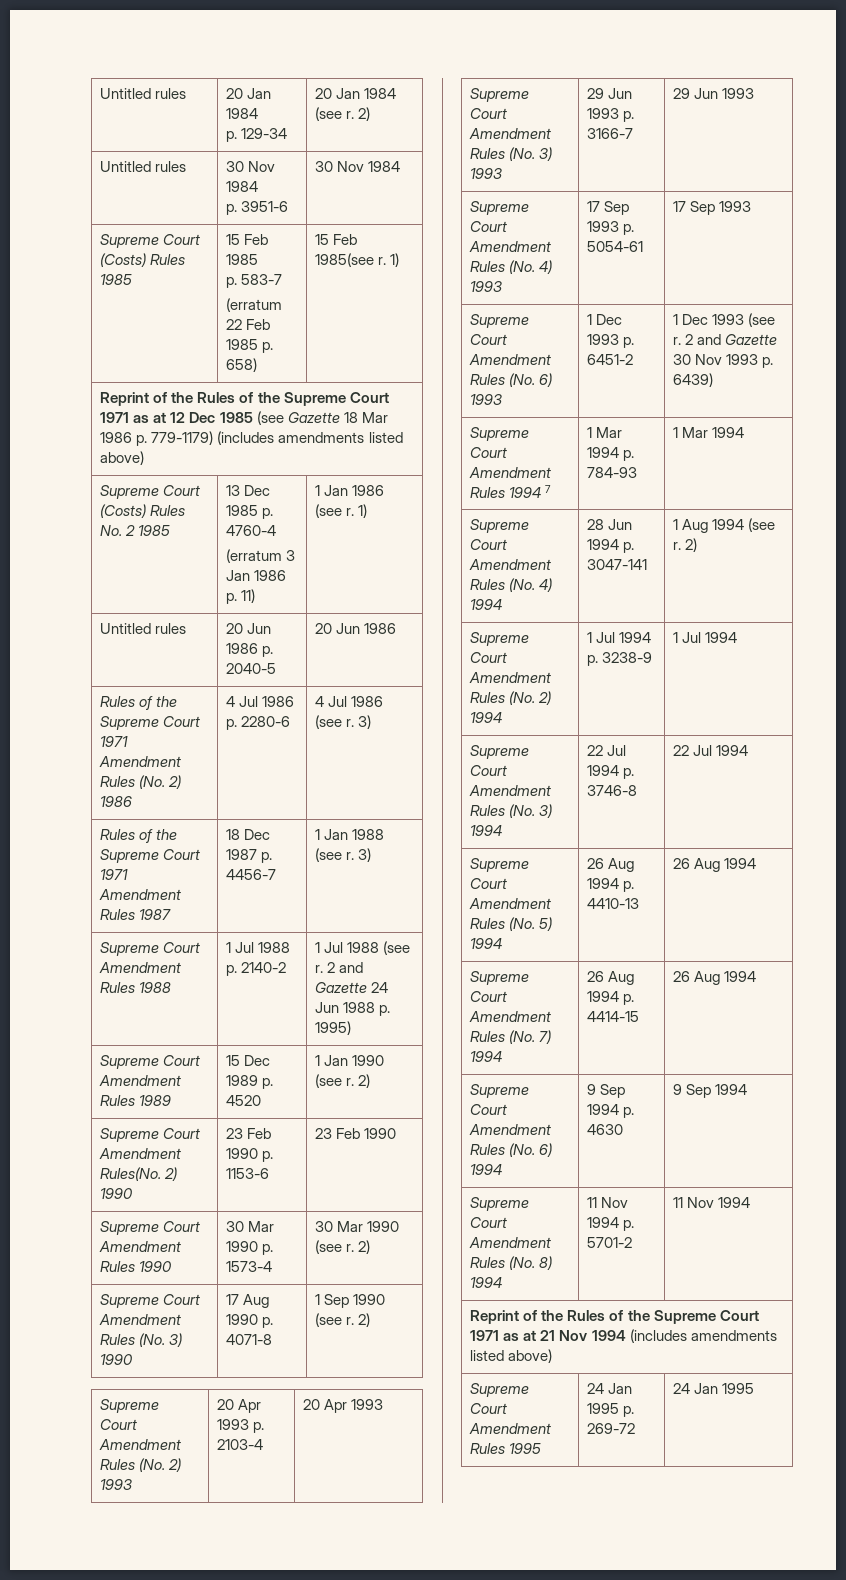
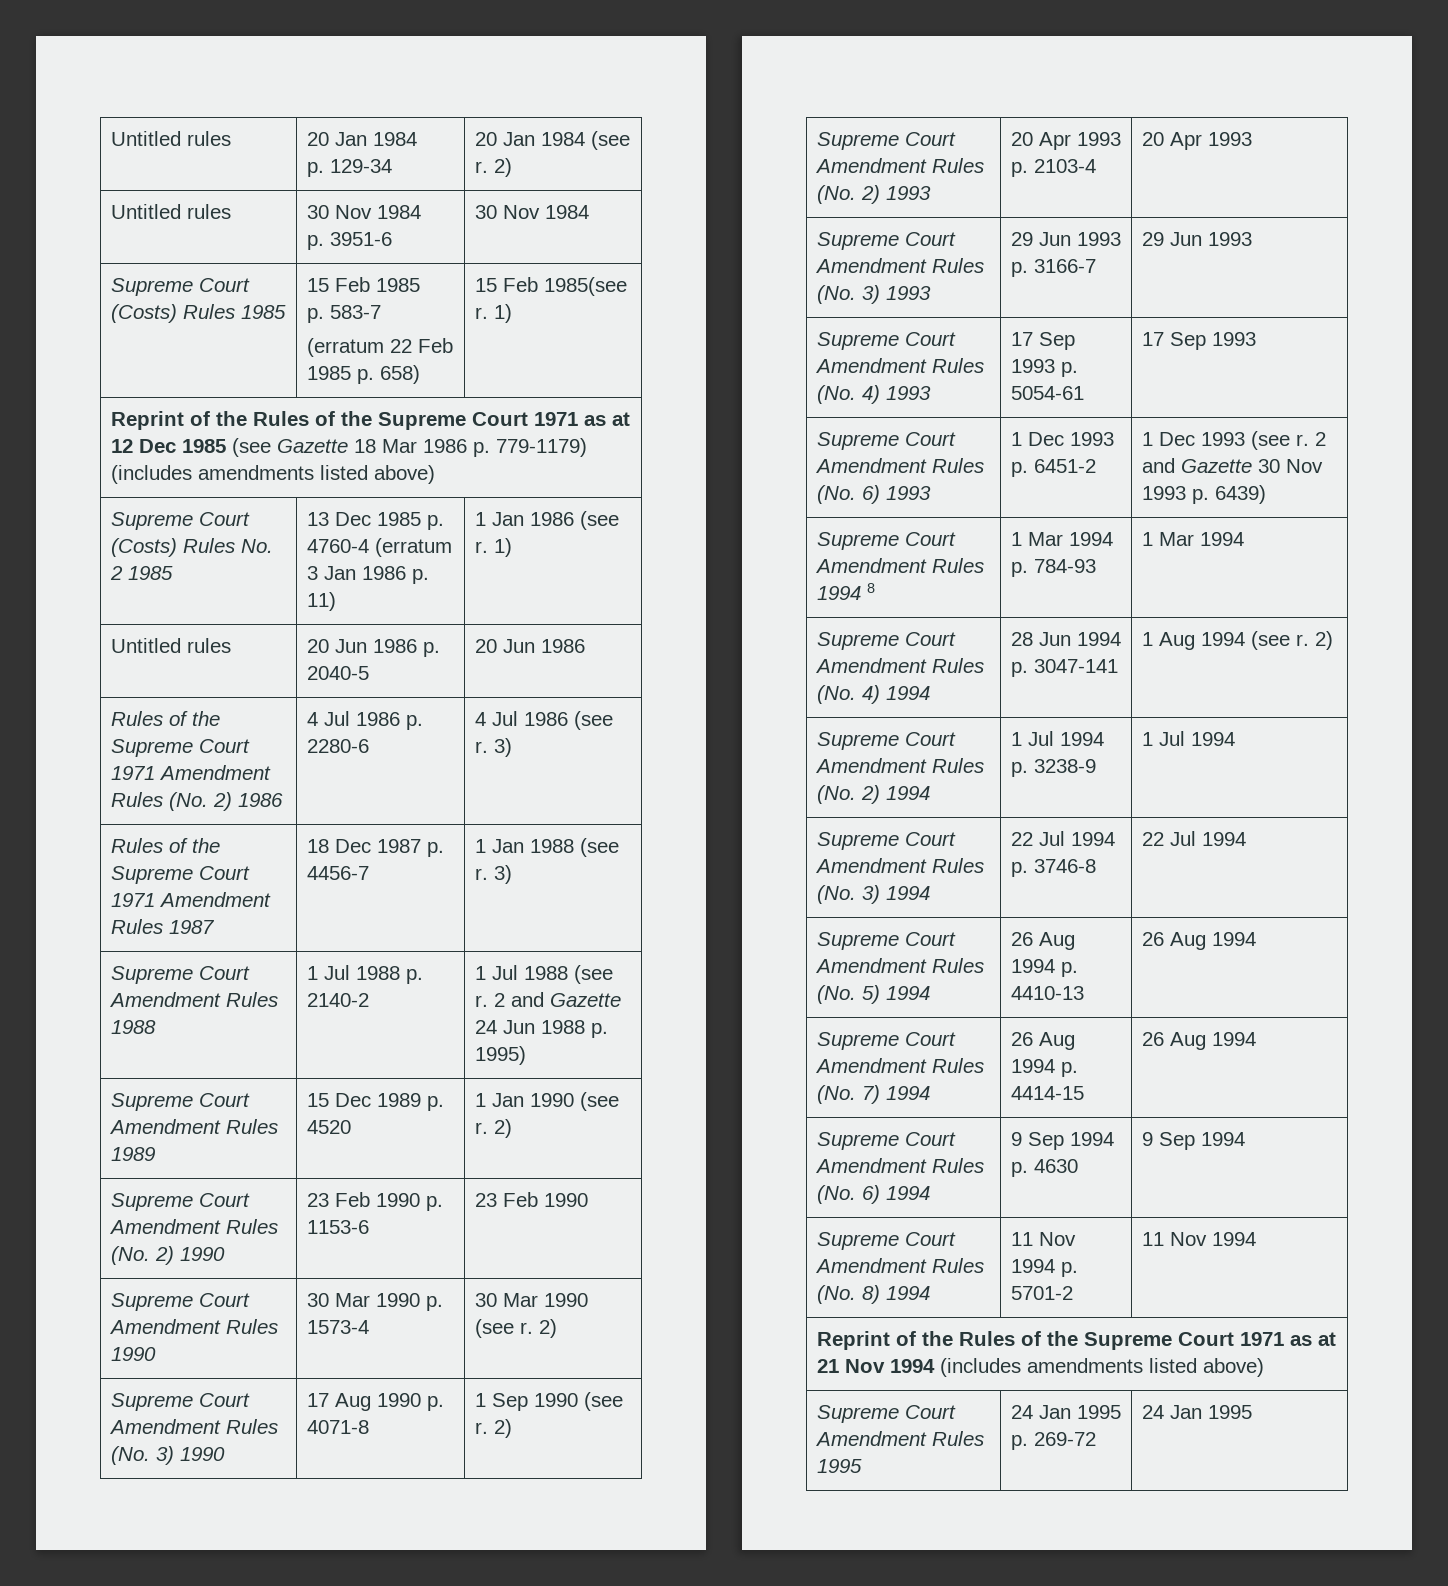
(277, 530) // -> (369, 546) none
[100,1167,162,1181] Rules(No. -> [225,1219,278,1234] [110,1246,150,1265] Rules (No.
[545,485,552,493] 7 -> [866,583,875,593] 8

